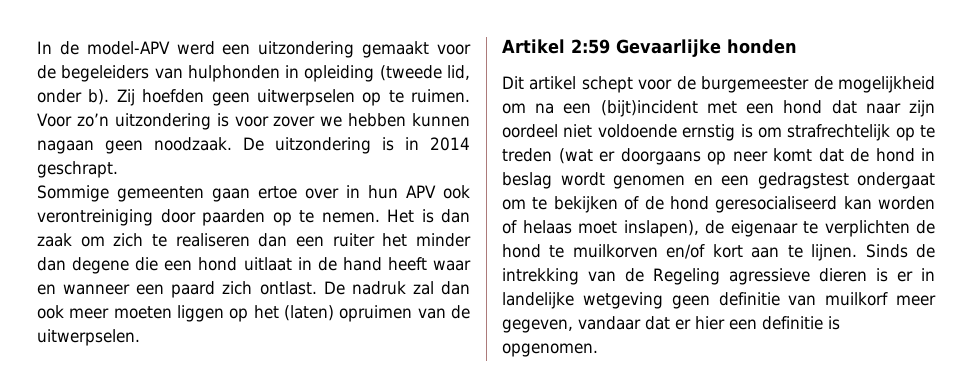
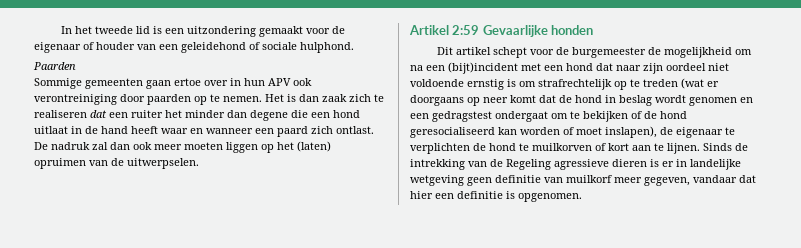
[59,41,215,55] de model-APV werd -> [75,26,163,34] het tweede lid is
[61,65,470,82] [37,89,470,106] [37,113,470,130] [37,137,470,154] [37,161,118,178] begeleiders van hulphonden in opleiding (tweede lid, onder b). Zij hoefden geen uitwerpselen op te ruimen. Voor zo’n uitzondering is voor zover we hebben kunnen nagaan geen noodzaak. De uitzondering is in 2014 geschrapt. -> [34,42,354,53] [33,62,76,70] eigenaar of houder van een geleidehond of sociale hulphond. // Paarden
[80,236,105,247] om -> (347, 98) none
[258,233,288,247] dan -> [90,110,107,118] dat
[522,220,572,234] helaas -> (574, 131) none
[666,244,706,259] en/of -> [595,143,606,151] of
[675,319,691,330] er -> (756, 179) none

